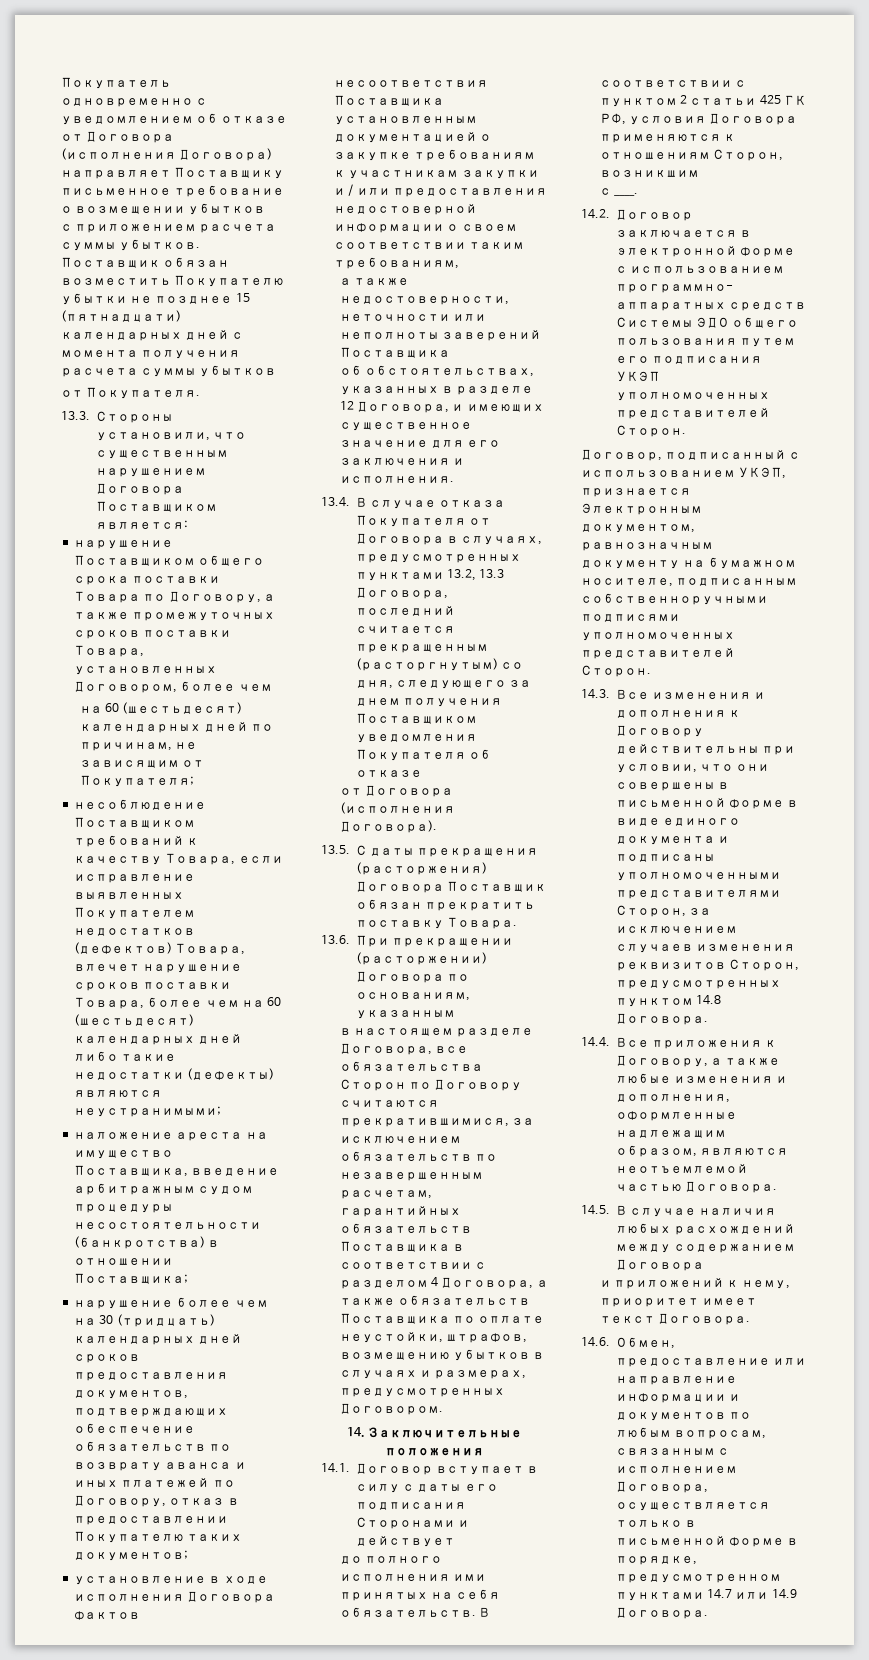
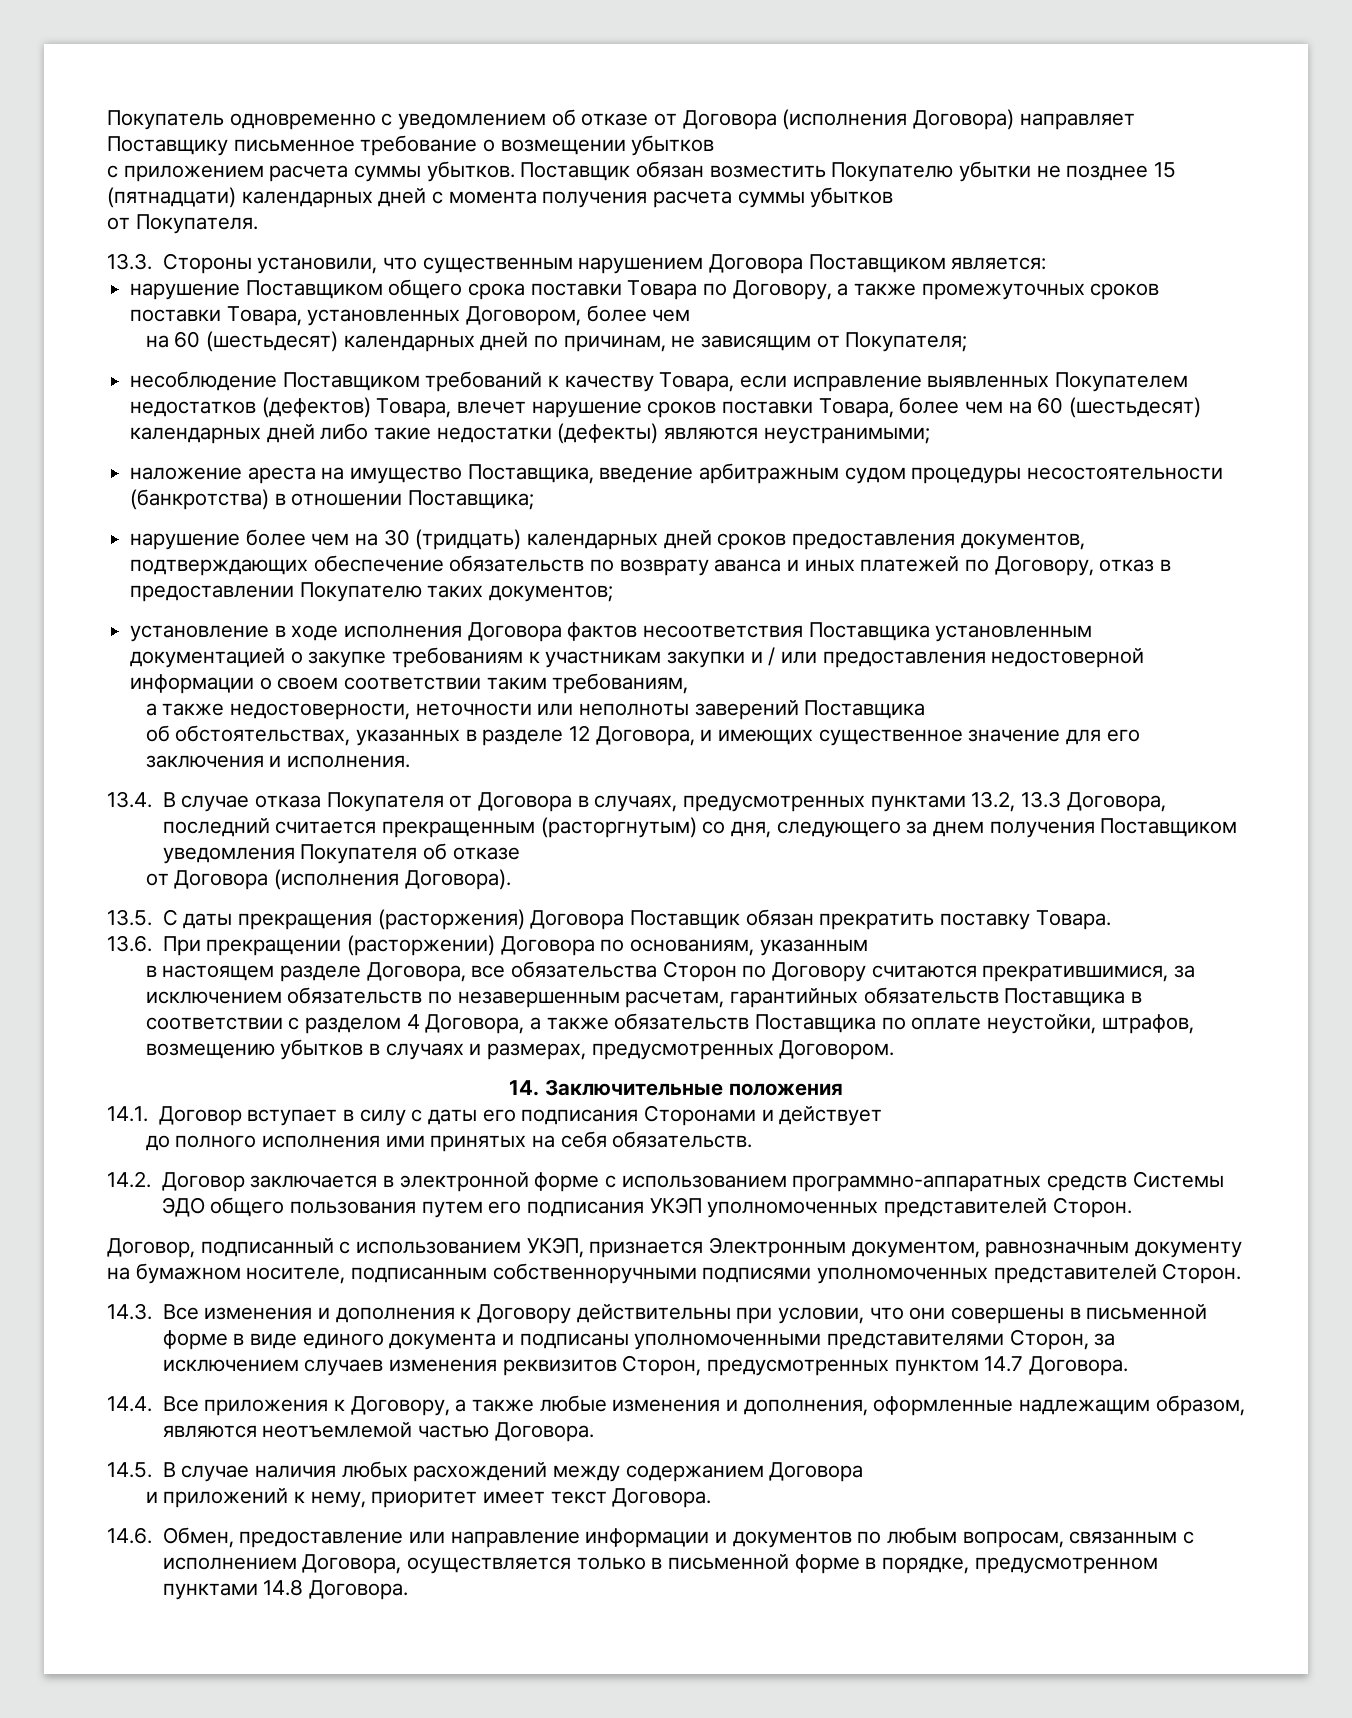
[479,1607,491,1617] [599,80,747,87] [599,95,806,107] [599,113,798,125] [599,134,736,143] [599,149,784,161] [599,170,699,177] [599,188,639,196] В соответствии с пунктом 2 статьи 425 ГК РФ, условия Договора применяются к отношениям Сторон, возникшим // с ____. -> (753, 1139) none
[696,995,722,1005] 14.8 -> [984,1356,1024,1372] 14.7
[707,1589,797,1599] 14.7 или 14.9 -> [263,1579,304,1596] 14.8

